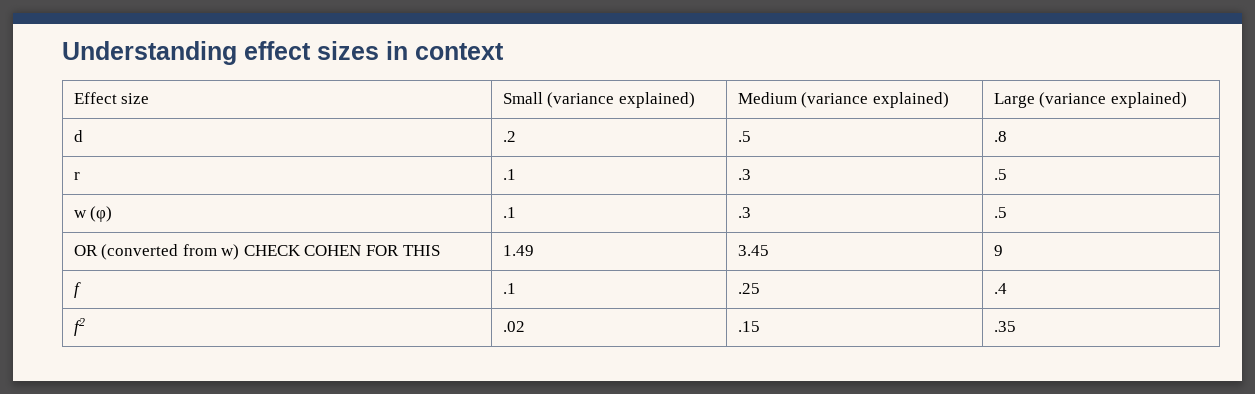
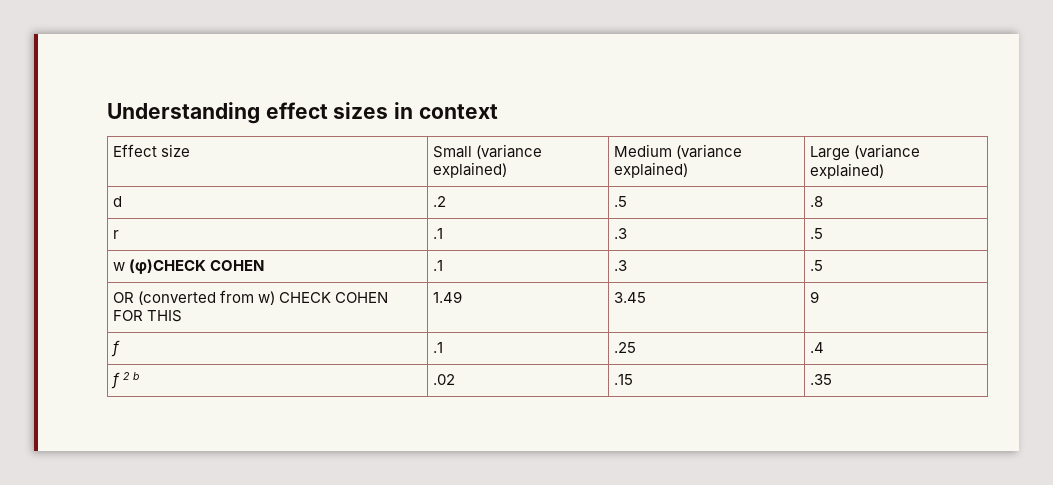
[90,206,113,222] (φ) -> [129,259,265,274] (φ)CHECK COHEN
[73,318,85,336] f2 -> [111,372,140,389] f 2 b

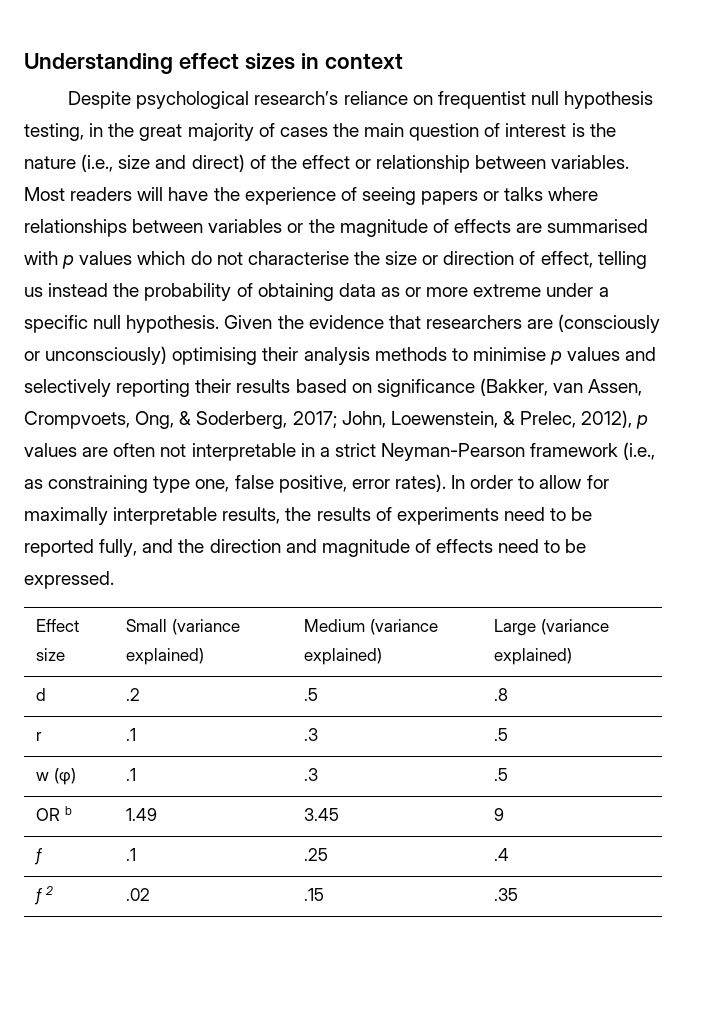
(498, 111) none -> [68,91,654,109] [24,123,616,141] [24,154,630,173] [24,187,599,205] [24,219,649,237] [24,251,647,269] [24,283,609,301] [24,314,661,333] [24,346,657,365] [24,378,643,397] [24,410,649,429] [24,442,656,461] [24,474,609,493] [24,507,593,525] [24,539,587,557] [24,571,114,589] // Despite psychological research’s reliance on frequentist null hypothesis testing, in the great majority of cases the main question of interest is the nature (i.e., size and direct) of the effect or relationship between variables. Most readers will have the experience of seeing papers or talks where relationships between variables or the magnitude of effects are summarised with p values which do not characterise the size or direction of effect, telling us instead the probability of obtaining data as or more extreme under a specific null hypothesis. Given the evidence that researchers are (consciously or unconsciously) optimising their analysis methods to minimise p values and selectively reporting their results based on significance (Bakker, van Assen, Crompvoets, Ong, & Soderberg, 2017; John, Loewenstein, & Prelec, 2012), p values are often not interpretable in a strict Neyman-Pearson framework (i.e., as constraining type one, false positive, error rates). In order to allow for maximally interpretable results, the results of experiments need to be reported fully, and the direction and magnitude of effects need to be expressed.
[129,259,265,274] (φ)CHECK COHEN -> [53,768,76,785] (φ)
[138,290,389,305] [113,310,183,322] (converted from w) CHECK COHEN FOR THIS -> [64,806,72,815] b
[133,372,140,380] b -> (53, 890) none

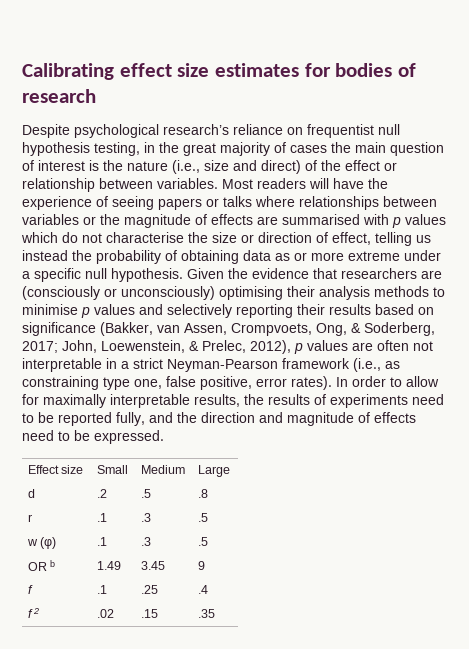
[24,53,403,74] Understanding effect sizes in context -> [22,63,417,80] [22,89,96,103] Calibrating effect size estimates for bodies of research
[171,619,240,635] [126,648,205,665] (variance explained) -> (128, 469) none
[369,619,438,635] [304,648,383,665] (variance explained) -> (185, 469) none
[540,619,609,635] [494,648,573,665] (variance explained) -> (230, 471) none

